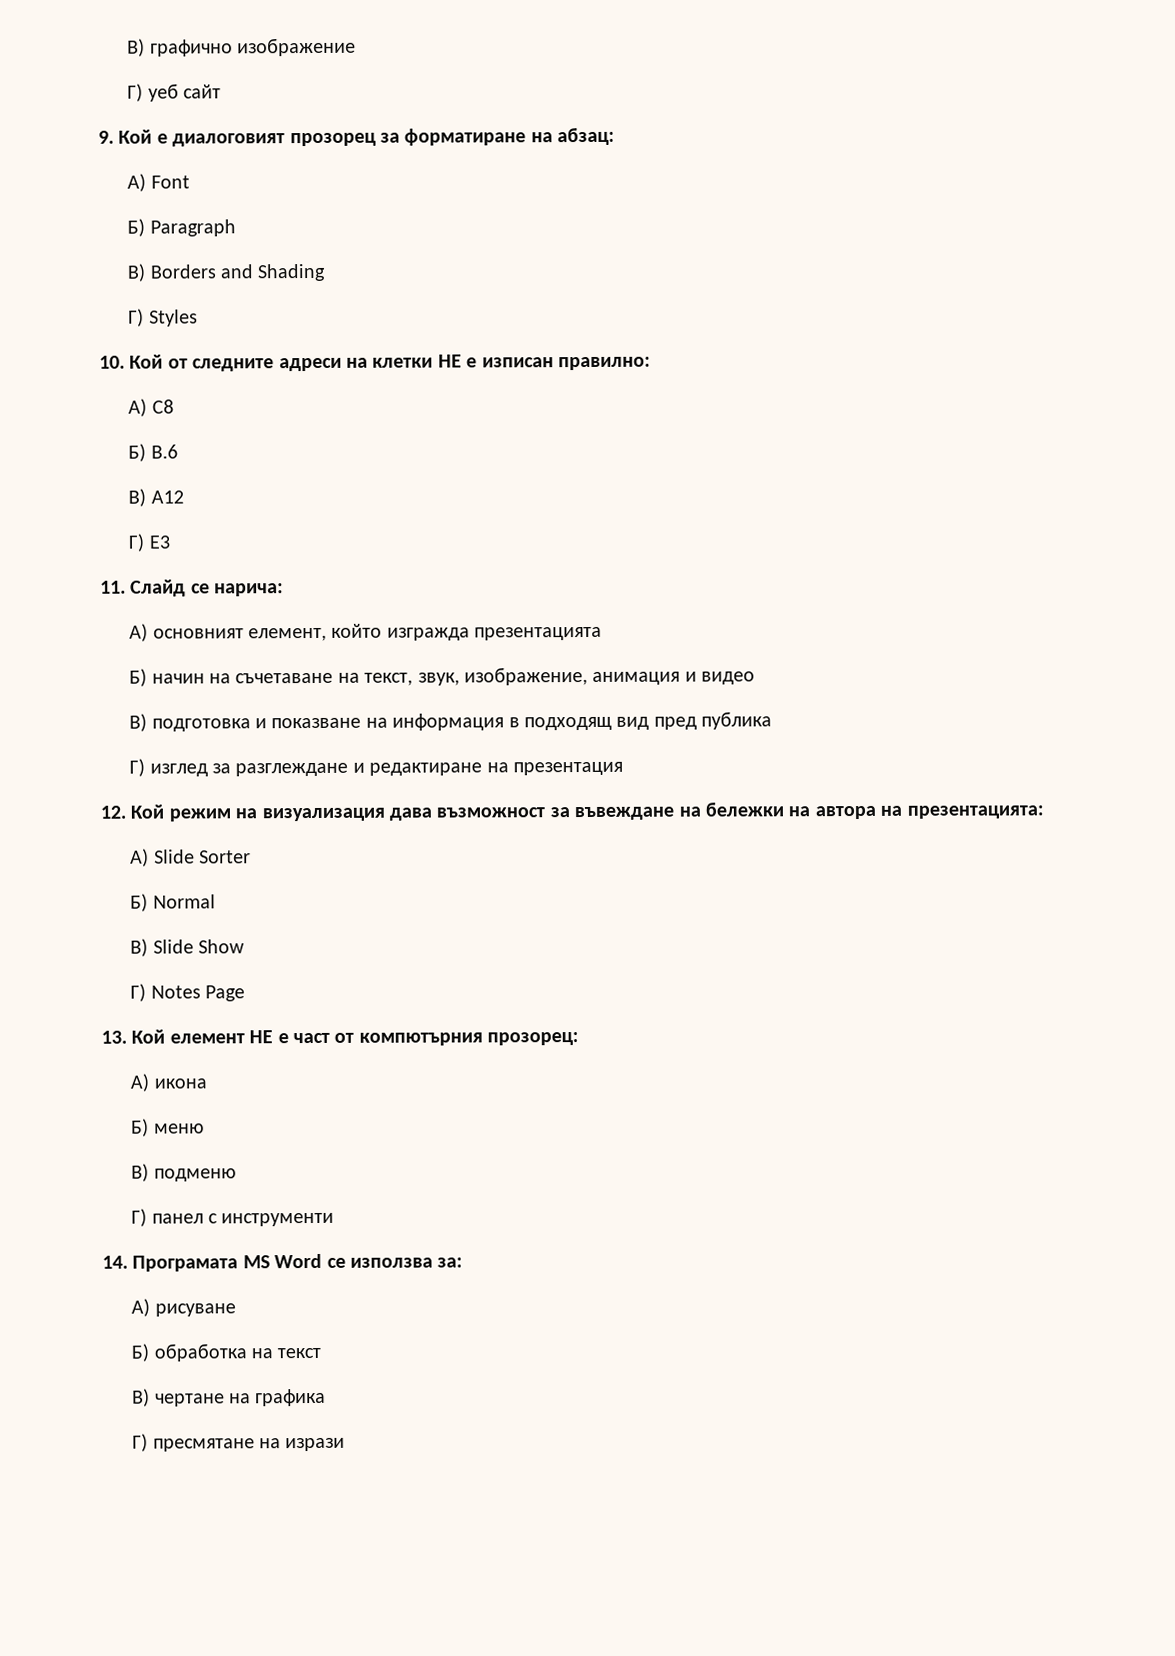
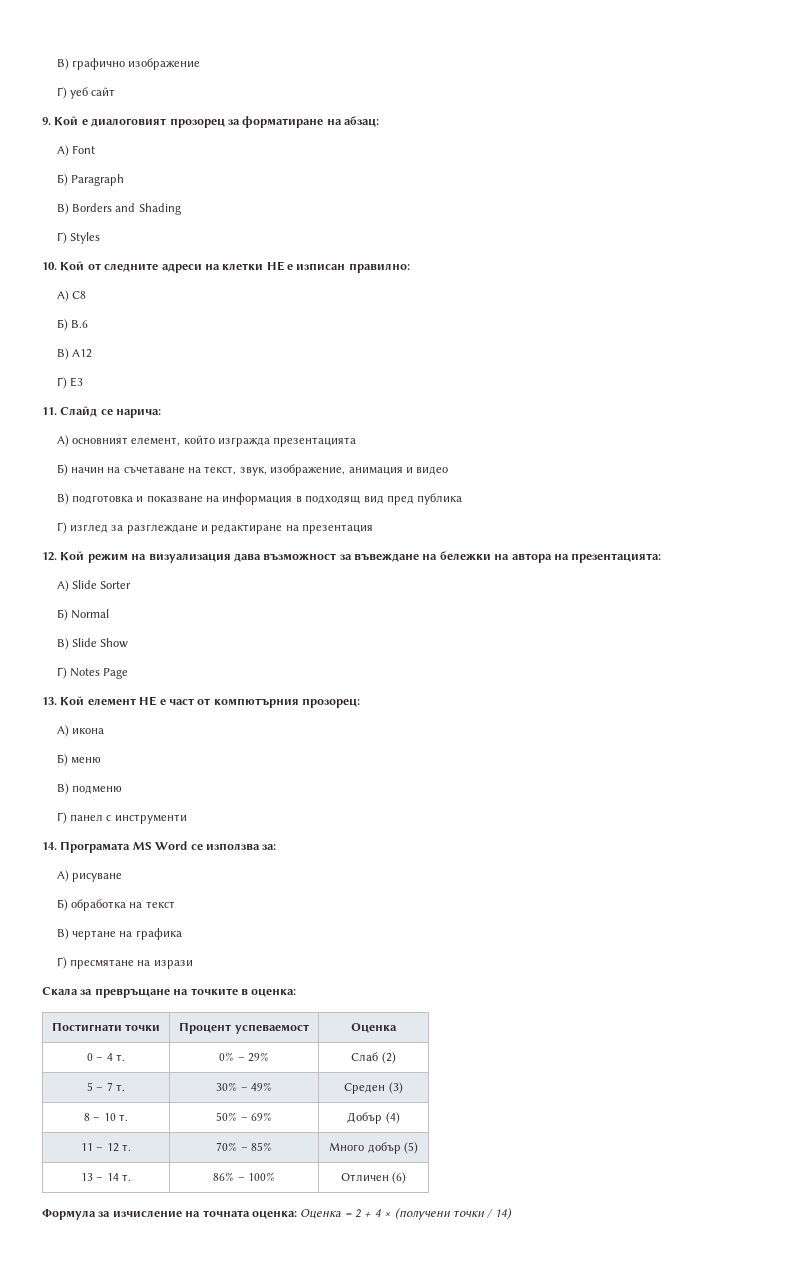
(346, 1444) none -> [42,987,297,998] [51,1022,161,1031] [179,1022,309,1034] [351,1023,397,1033] [86,1053,126,1061] [219,1052,269,1062] [351,1052,396,1064] [86,1082,126,1091] [216,1082,272,1091] [344,1082,403,1094] [83,1113,129,1121] [216,1112,272,1121] [347,1112,400,1124] [80,1143,132,1152] [216,1142,272,1151] [329,1142,418,1154] [80,1173,132,1181] [213,1172,275,1181] [340,1172,407,1184] [42,1208,512,1220] // Скала за превръщане на точките в оценка: // Постигнати точки | Процент успеваемост | Оценка // 0 – 4 т. | 0% – 29% | Слаб (2) // 5 – 7 т. | 30% – 49% | Среден (3) // 8 – 10 т. | 50% – 69% | Добър (4) // 11 – 12 т. | 70% – 85% | Много добър (5) // 13 – 14 т. | 86% – 100% | Отличен (6) // Формула за изчисление на точната оценка: Оценка = 2 + 4 × (получени точки / 14)

